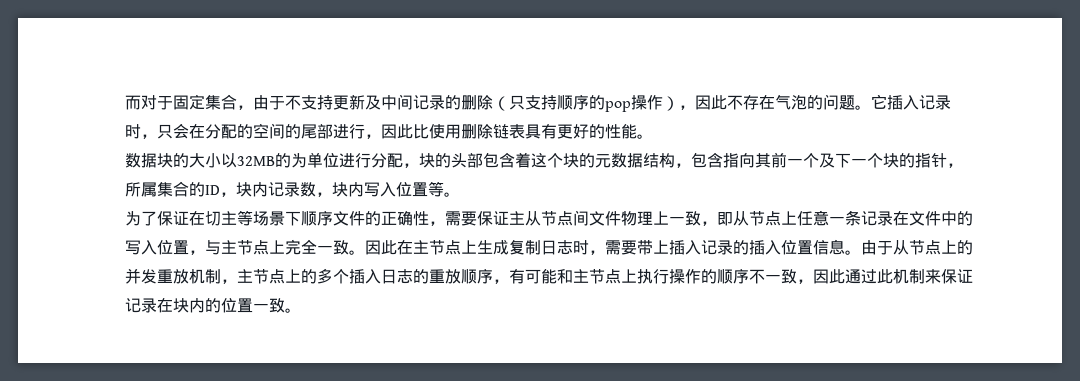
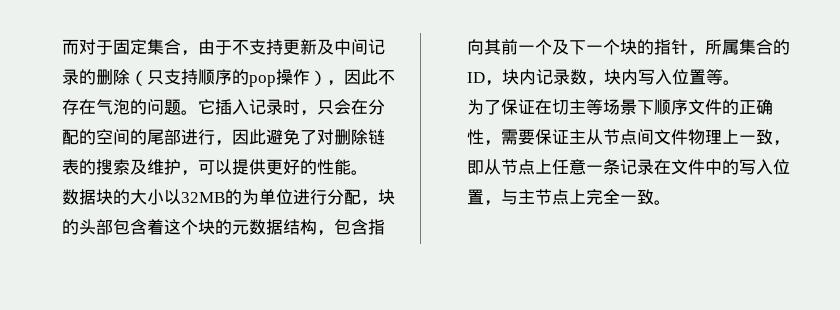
[413,124,558,139] 比使用删除链表具有 -> [266,129,386,145] [62,159,267,176] 避免了对删除链表的搜索及维护，可以提供
[365,239,974,255] [125,268,974,284] [125,298,302,313] 因此在主节点上生成复制日志时，需要带上插入记录的插入位置信息。由于从节点上的并发重放机制，主节点上的多个插入日志的重放顺序，有可能和主节点上执行操作的顺序不一致，因此通过此机制来保证记录在块内的位置一致。 -> (672, 202) none

